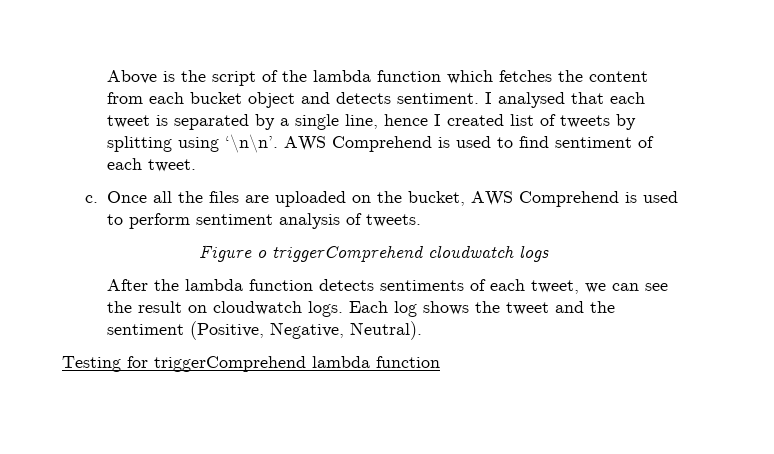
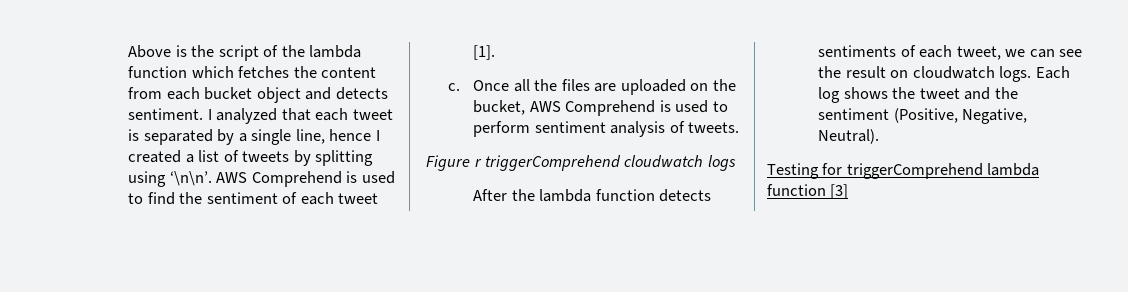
[498,92,566,108] analysed -> [216,108,278,124] analyzed
(505, 120) none -> [185,154,194,163] a
(550, 142) none -> [179,192,203,204] the
[148,159,197,172] tweet. -> [338,193,379,204] [473,45,496,60] tweet [1].
[256,250,267,258] o -> [474,159,482,167] r
(440, 362) none -> [830,184,849,199] [3]

